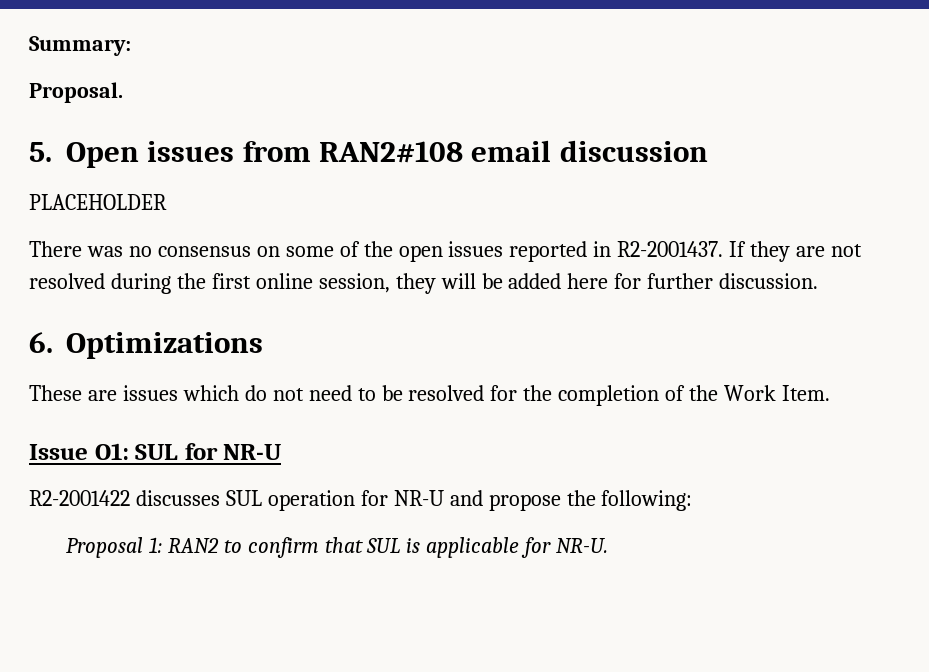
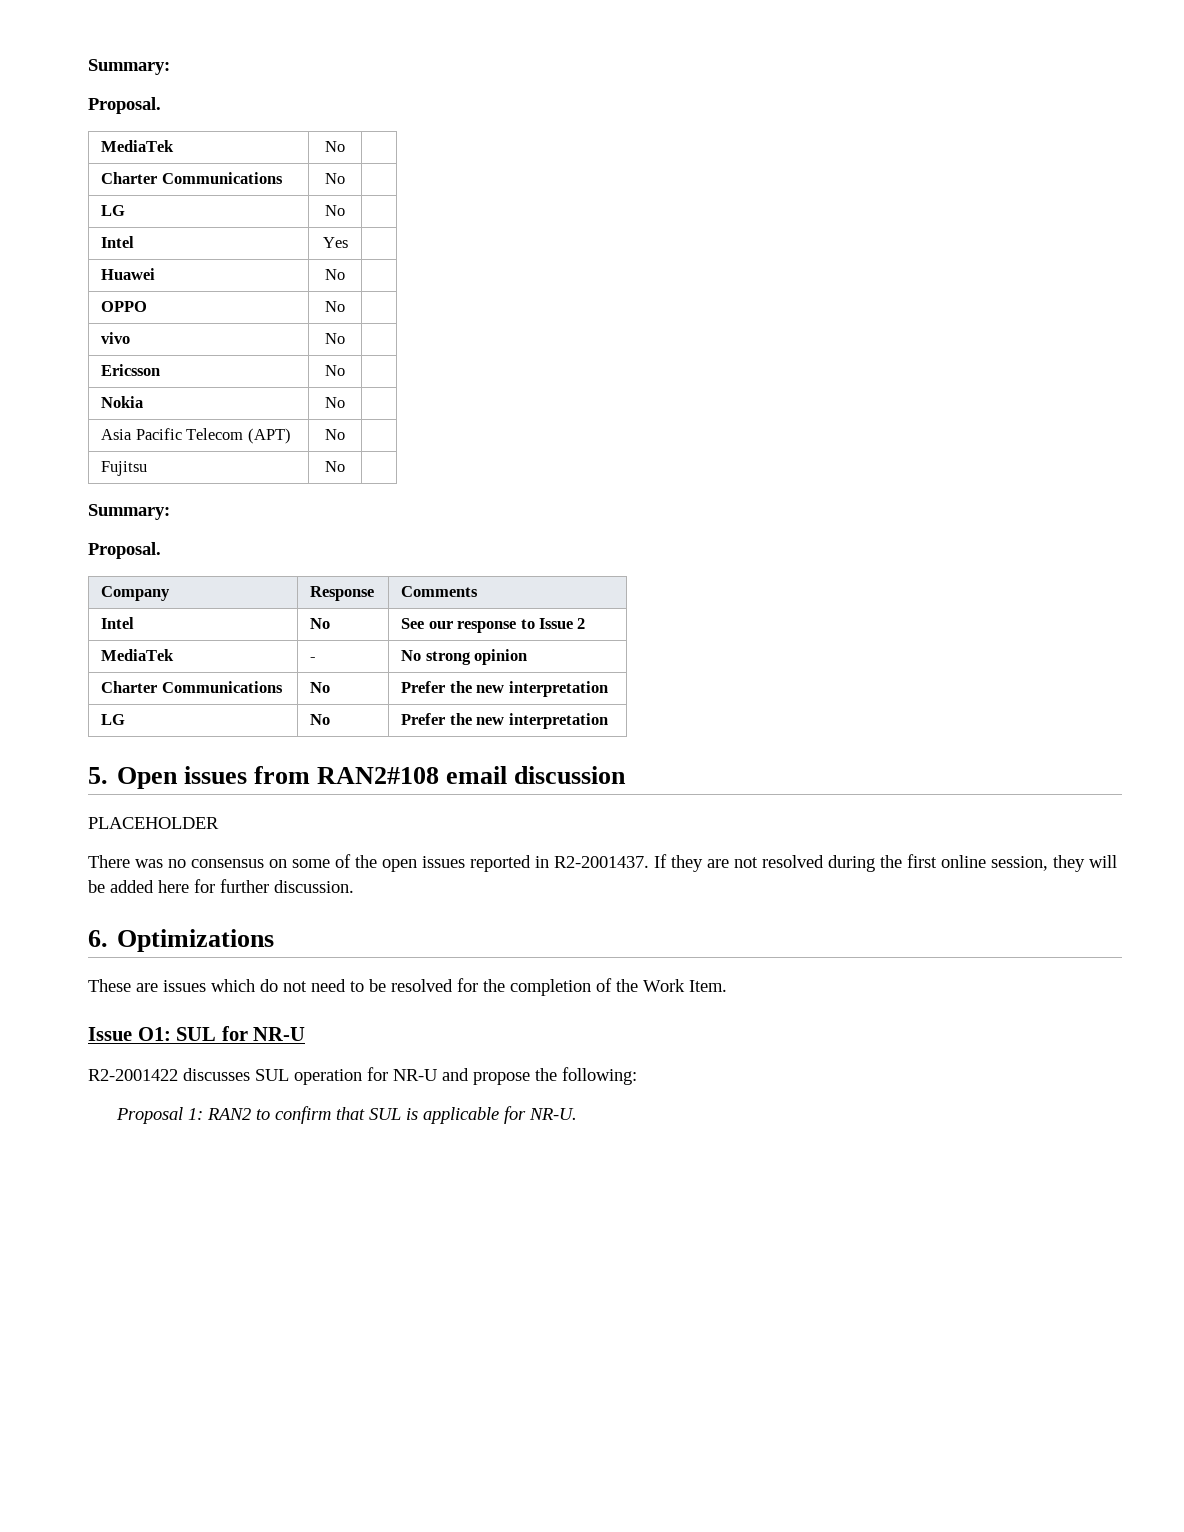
[29,36,131,56] [29,82,123,103] Summary: // Proposal. -> [88,59,170,75] [88,97,161,114] [101,140,175,152] [325,141,345,152] [101,172,283,184] [325,173,345,184] [101,205,126,216] [325,205,345,216] [101,236,135,248] [322,237,348,248] [101,268,156,280] [325,269,345,280] [101,301,148,312] [325,301,345,312] [101,332,131,344] [325,333,345,344] [101,364,161,376] [325,365,345,376] [101,396,144,408] [325,397,345,408] [101,428,291,444] [325,429,345,440] [101,461,148,476] [325,461,345,472] [88,504,170,520] [88,542,161,559] [101,586,171,601] [310,586,375,601] [401,586,479,597] [101,617,135,629] [310,618,331,629] [401,618,586,633] [101,649,175,661] [310,657,317,661] [401,649,528,665] [101,681,283,693] [310,682,331,693] [401,681,608,697] [101,714,126,725] [310,714,331,725] [401,713,608,729] Summary: // Proposal. // MediaTek | No | // Charter Communications | No | // LG | No | // Intel | Yes | // Huawei | No | // OPPO | No | // vivo | No | // Ericsson | No | // Nokia | No | // Asia Pacific Telecom (APT) | No | // Fujitsu | No | // Summary: // Proposal. // Company | Response | Comments // Intel | No | See our response to Issue 2 // MediaTek | - | No strong opinion // Charter Communications | No | Prefer the new interpretation // LG | No | Prefer the new interpretation

